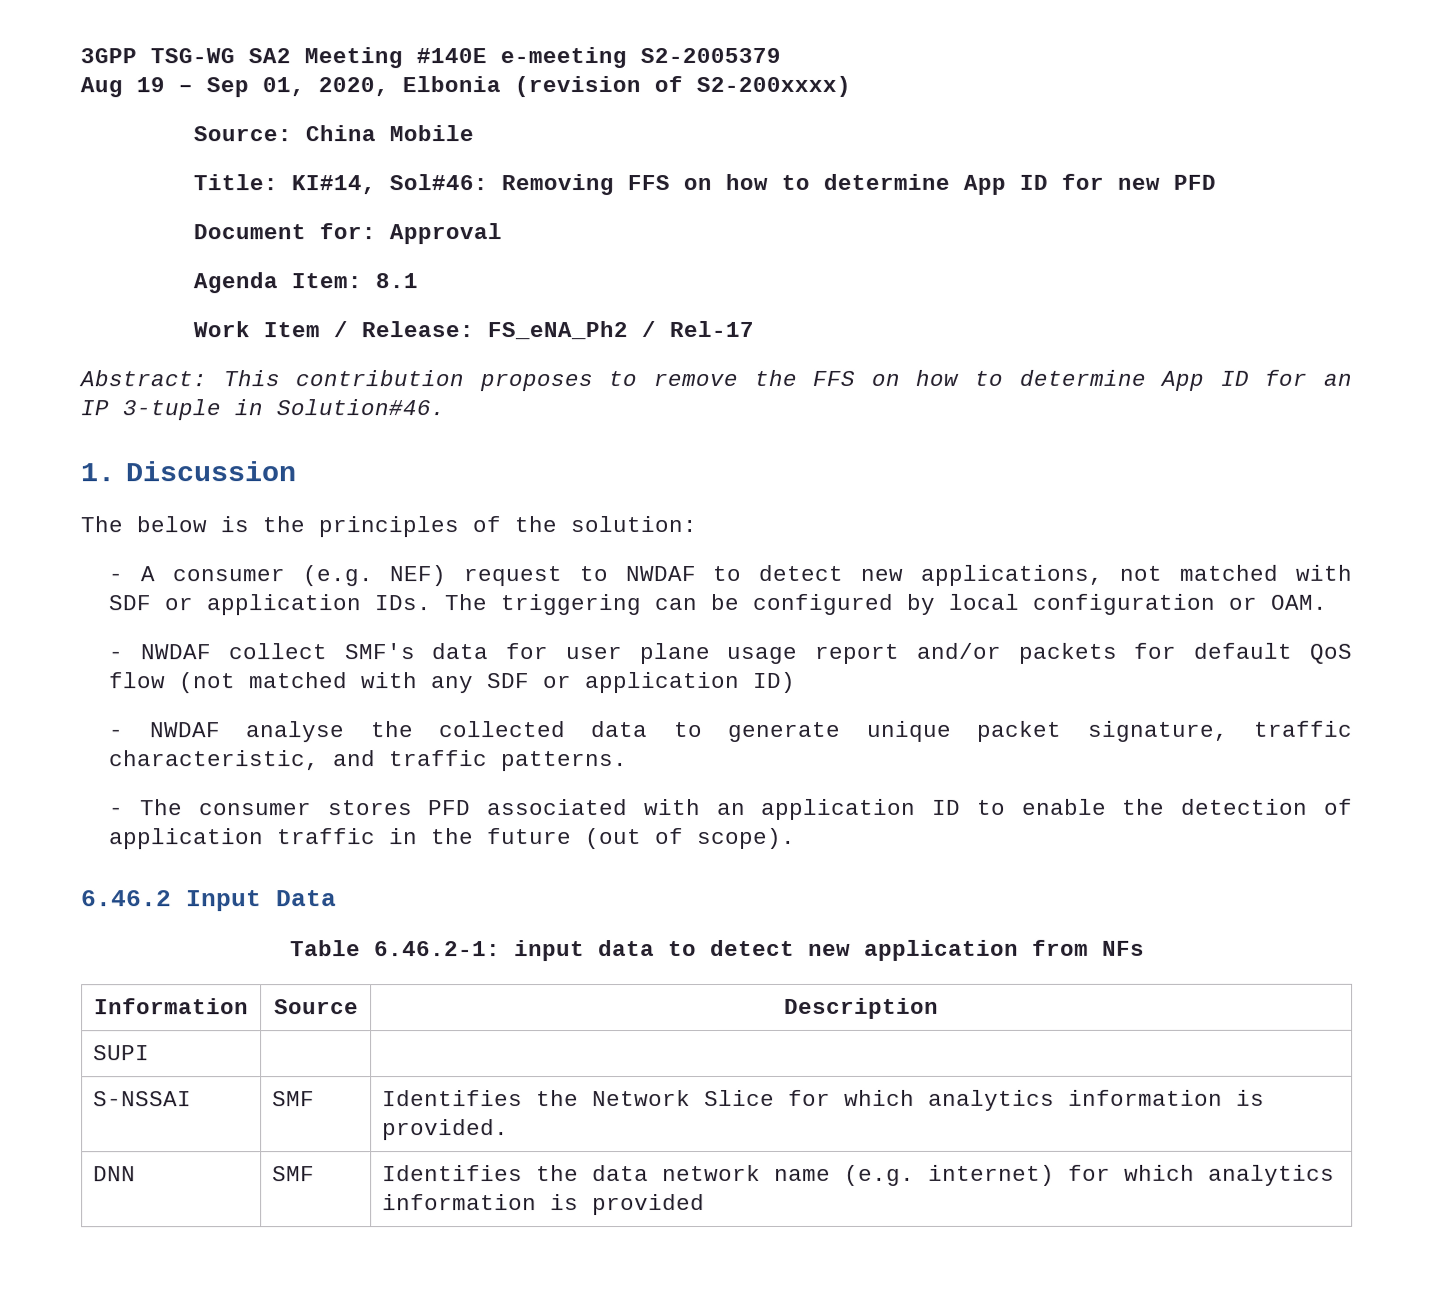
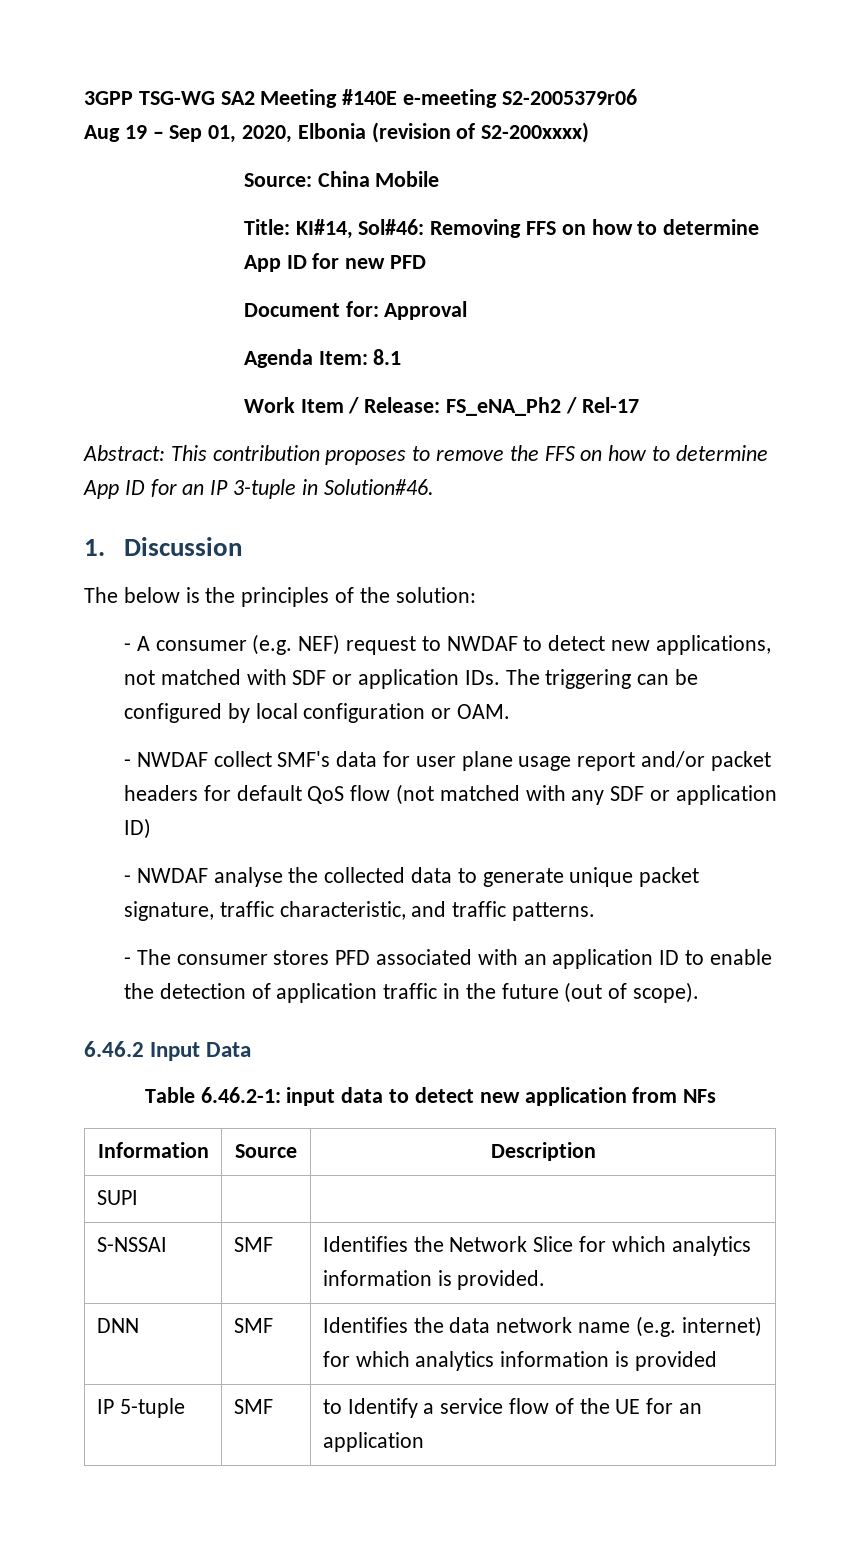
[640,47,781,64] S2-2005379 -> [501,89,637,105] S2-2005379r06
[1017,642,1118,664] packets -> [710,751,771,771] [123,785,198,801] packet headers
(706, 1205) none -> [96,1398,185,1418] [233,1399,273,1414] [322,1398,703,1418] [322,1432,424,1452] // IP 5-tuple | SMF | to Identify a service flow of the UE for an application

